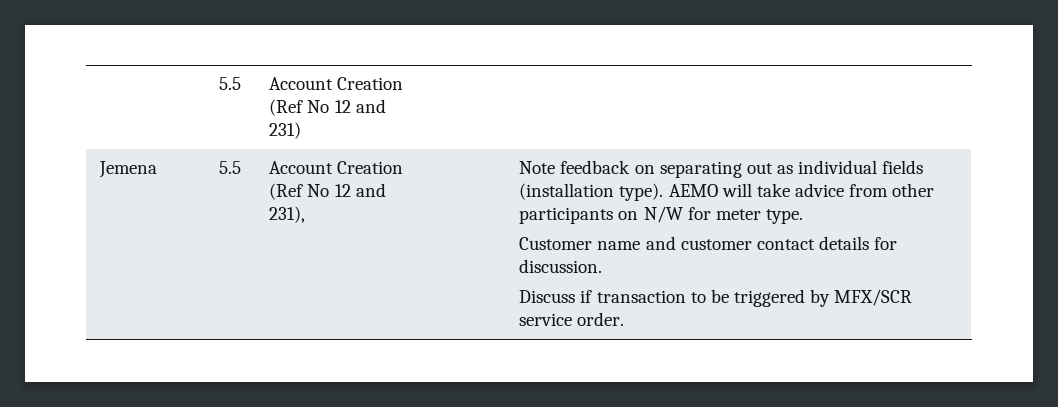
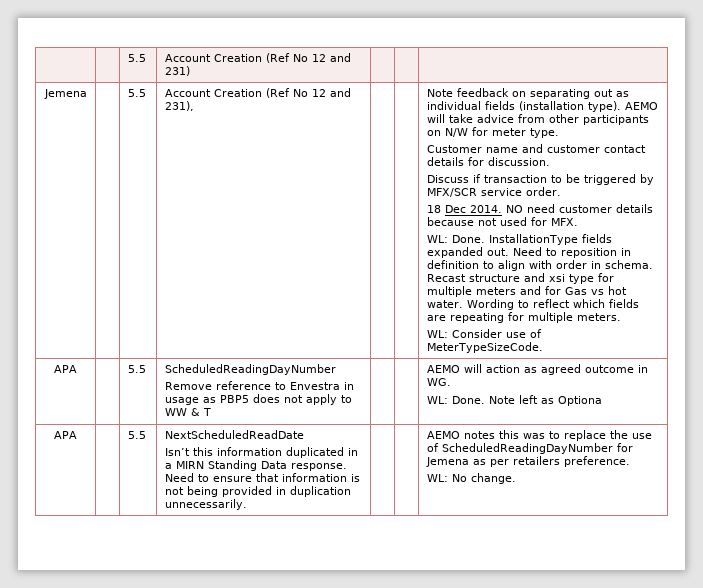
(625, 319) none -> [426,204,653,213] [426,217,578,226] [426,234,612,245] [426,247,631,258] [426,260,653,271] [426,273,614,284] [426,286,627,297] [426,299,639,310] [426,312,621,323] [426,329,542,338] [426,342,543,353] [54,365,77,373] [127,365,146,373] [164,364,336,375] [164,381,354,390] [164,394,352,405] [164,408,211,416] [426,364,648,375] [426,378,451,386] [426,395,602,406] [54,431,77,439] [127,431,146,439] [164,430,304,439] [164,447,358,458] [164,460,347,471] [164,473,360,482] [164,486,351,497] [164,499,247,510] [426,430,652,441] [426,443,633,454] [425,456,630,467] [426,473,516,484] // 18 Dec 2014. NO need customer details because not used for MFX. // WL: Done. InstallationType fields expanded out. Need to reposition in definition to align with order in schema. Recast structure and xsi type for multiple meters and for Gas vs hot water. Wording to reflect which fields are repeating for multiple meters. // WL: Consider use of MeterTypeSizeCode. // APA | | 5.5 | ScheduledReadingDayNumber // Remove reference to Envestra in usage as PBP5 does not apply to WW & T | | | AEMO will action as agreed outcome in WG. // WL: Done. Note left as Optiona // APA | | 5.5 | NextScheduledReadDate // Isn’t this information duplicated in a MIRN Standing Data response. Need to ensure that information is not being provided in duplication unnecessarily. | | | AEMO notes this was to replace the use of ScheduledReadingDayNumber for Jemena as per retailers preference. // WL: No change.

